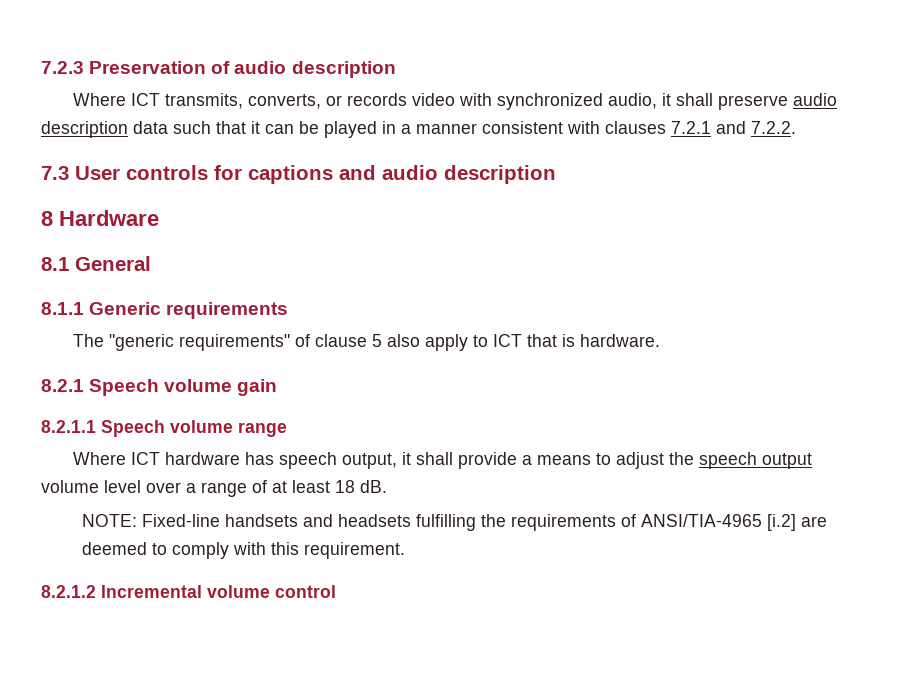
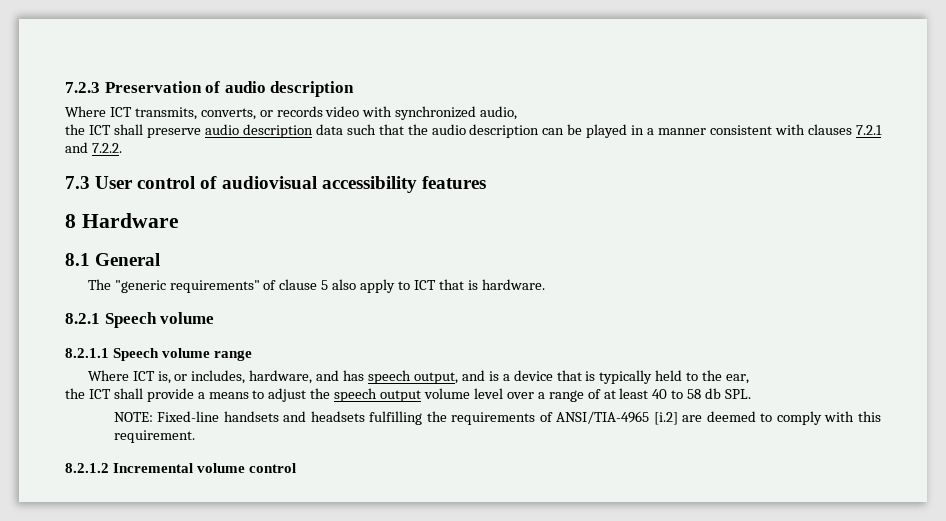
[661,93,671,106] it -> [65,124,111,135] // the ICT
[251,121,260,134] it -> [407,124,540,138] the audio description
[126,165,556,184] controls for captions and audio description -> [137,176,486,193] control of audiovisual accessibility features
[41,302,289,319] // 8.1.1 Generic requirements -> (161, 259) none
[237,379,278,396] gain -> (215, 318) none
[164,452,411,469] hardware has speech output, it -> [157,370,749,384] [65,388,111,399] is, or includes, hardware, and has speech output, and is a device that is typically held to the ear, // the ICT
[335,480,387,493] 18 dB. -> [652,388,752,399] 40 to 58 db SPL.

